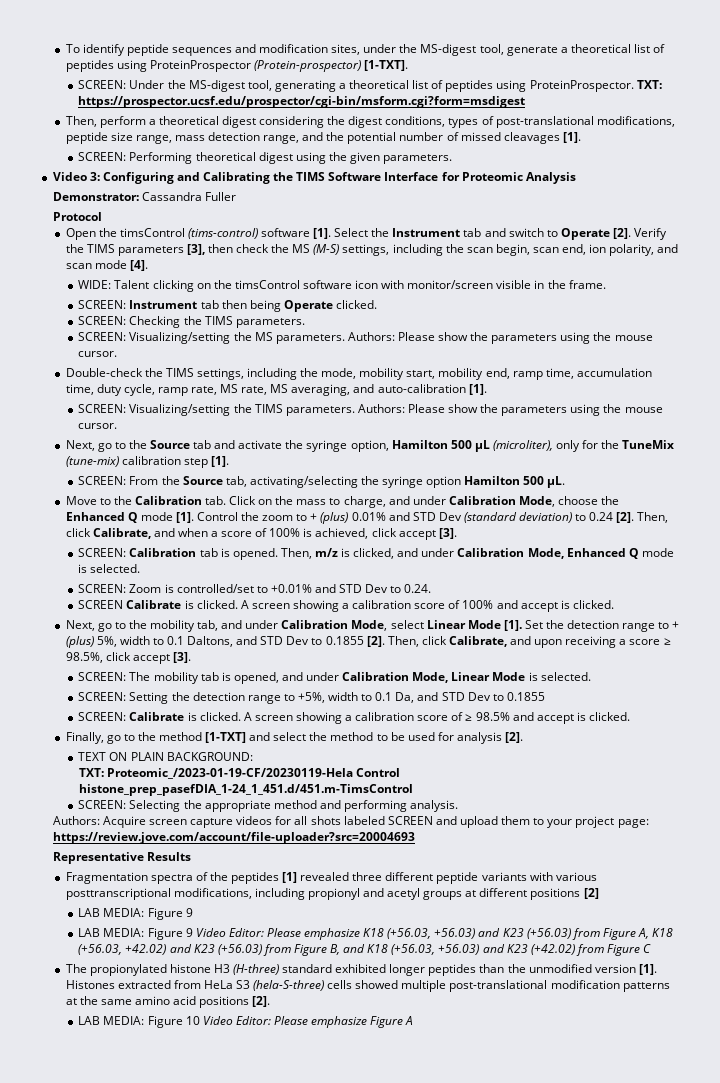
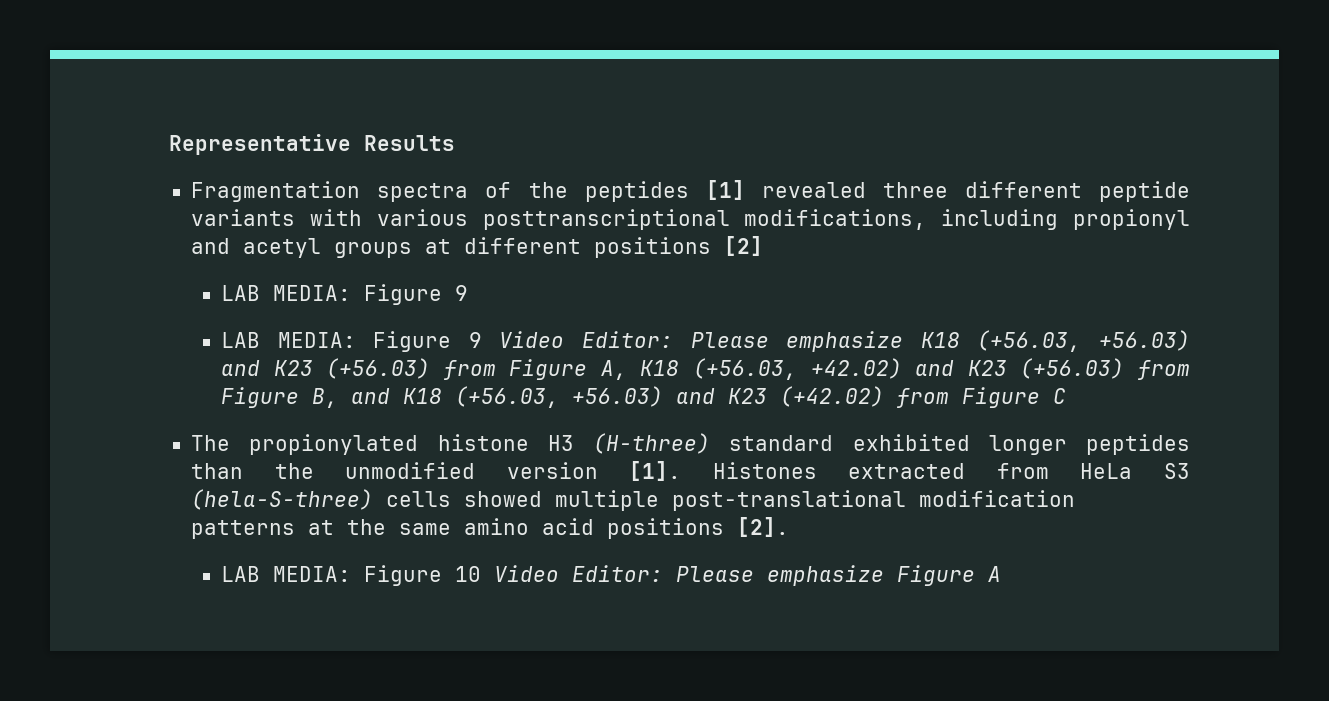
[65,44,666,56] [65,60,408,72] [78,80,662,92] [78,96,526,108] [65,116,675,128] [65,132,581,144] [78,152,453,164] [52,172,576,184] [52,192,237,201] [52,212,102,221] [65,228,668,240] [65,244,679,256] [65,260,148,271] [78,280,606,292] [78,300,377,312] [78,316,305,328] [78,332,653,344] [78,351,118,357] [65,368,652,380] [65,384,487,396] [78,404,663,416] [78,423,118,429] [65,440,675,452] [65,456,229,468] [78,476,566,488] [65,496,620,508] [65,512,669,524] [65,528,457,540] [78,548,674,560] [78,564,141,573] [78,584,432,593] [78,600,614,612] [65,620,680,632] [65,636,671,648] [65,652,191,664] [78,672,591,684] [78,692,545,704] [78,712,631,724] [65,732,524,744] [78,752,253,761] [78,768,400,779] [78,784,413,796] [78,800,459,812] [52,816,649,828] [52,832,415,844] To identify peptide sequences and modification sites, under the MS-digest tool, generate a theoretical list of peptides using ProteinProspector (Protein-prospector) [1-TXT]. // SCREEN: Under the MS-digest tool, generating a theoretical list of peptides using ProteinProspector. TXT: https://prospector.ucsf.edu/prospector/cgi-bin/msform.cgi?form=msdigest // Then, perform a theoretical digest considering the digest conditions, types of post-translational modifications, peptide size range, mass detection range, and the potential number of missed cleavages [1]. // SCREEN: Performing theoretical digest using the given parameters. // Video 3: Configuring and Calibrating the TIMS Software Interface for Proteomic Analysis // Demonstrator: Cassandra Fuller // Protocol // Open the timsControl (tims-control) software [1]. Select the Instrument tab and switch to Operate [2]. Verify the TIMS parameters [3], then check the MS (M-S) settings, including the scan begin, scan end, ion polarity, and scan mode [4]. // WIDE: Talent clicking on the timsControl software icon with monitor/screen visible in the frame. // SCREEN: Instrument tab then being Operate clicked. // SCREEN: Checking the TIMS parameters. // SCREEN: Visualizing/setting the MS parameters. Authors: Please show the parameters using the mouse cursor. // Double-check the TIMS settings, including the mode, mobility start, mobility end, ramp time, accumulation time, duty cycle, ramp rate, MS rate, MS averaging, and auto-calibration [1]. // SCREEN: Visualizing/setting the TIMS parameters. Authors: Please show the parameters using the mouse cursor. // Next, go to the Source tab and activate the syringe option, Hamilton 500 µL (microliter), only for the TuneMix (tune-mix) calibration step [1]. // SCREEN: From the Source tab, activating/selecting the syringe option Hamilton 500 µL. // Move to the Calibration tab. Click on the mass to charge, and under Calibration Mode, choose the Enhanced Q mode [1]. Control the zoom to + (plus) 0.01% and STD Dev (standard deviation) to 0.24 [2]. Then, click Calibrate, and when a score of 100% is achieved, click accept [3]. // SCREEN: Calibration tab is opened. Then, m/z is clicked, and under Calibration Mode, Enhanced Q mode is selected. // SCREEN: Zoom is controlled/set to +0.01% and STD Dev to 0.24. // SCREEN Calibrate is clicked. A screen showing a calibration score of 100% and accept is clicked. // Next, go to the mobility tab, and under Calibration Mode, select Linear Mode [1]. Set the detection range to + (plus) 5%, width to 0.1 Daltons, and STD Dev to 0.1855 [2]. Then, click Calibrate, and upon receiving a score ≥ 98.5%, click accept [3]. // SCREEN: The mobility tab is opened, and under Calibration Mode, Linear Mode is selected. // SCREEN: Setting the detection range to +5%, width to 0.1 Da, and STD Dev to 0.1855 // SCREEN: Calibrate is clicked. A screen showing a calibration score of ≥ 98.5% and accept is clicked. // Finally, go to the method [1-TXT] and select the method to be used for analysis [2]. // TEXT ON PLAIN BACKGROUND: // TXT: Proteomic_/2023-01-19-CF/20230119-Hela Control histone_prep_pasefDIA_1-24_1_451.d/451.m-TimsControl // SCREEN: Selecting the appropriate method and performing analysis. // Authors: Acquire screen capture videos for all shots labeled SCREEN and upload them to your project page: https://review.jove.com/account/file-uploader?src=20004693 // -> (168, 144) none

